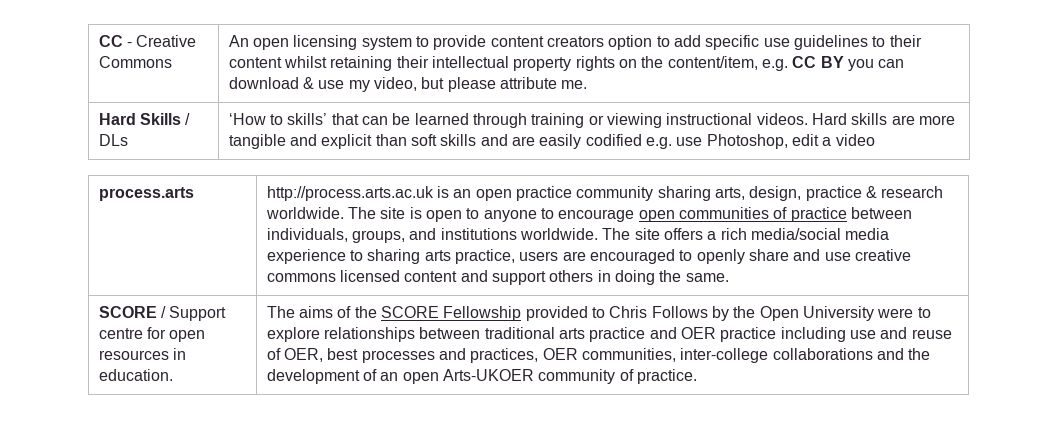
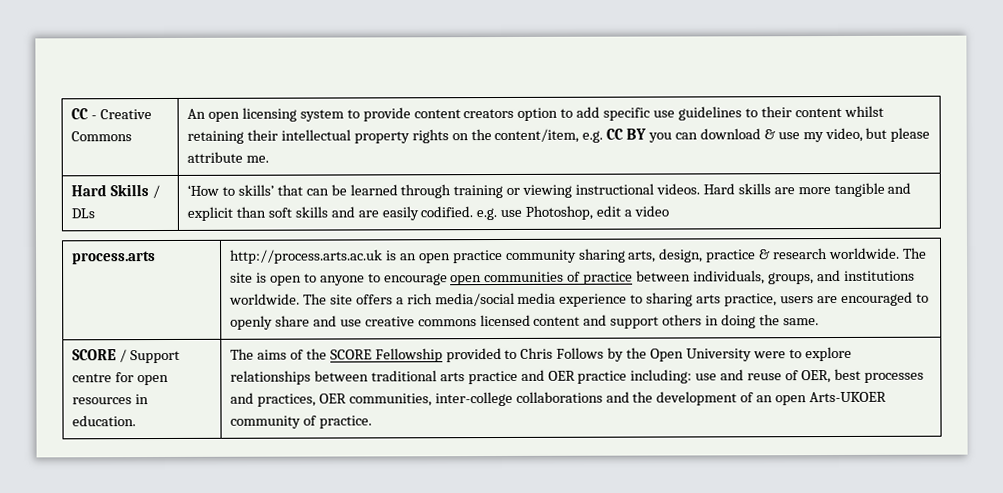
[585,134,642,146] codified -> [420,206,474,218] codified.
[780,327,846,342] including -> [630,369,693,384] including:

